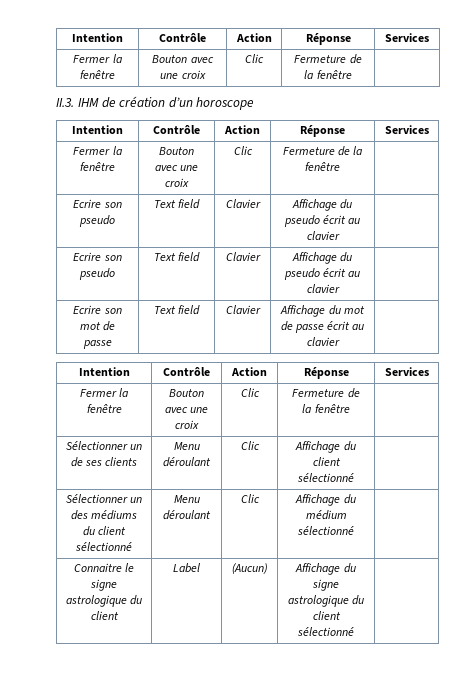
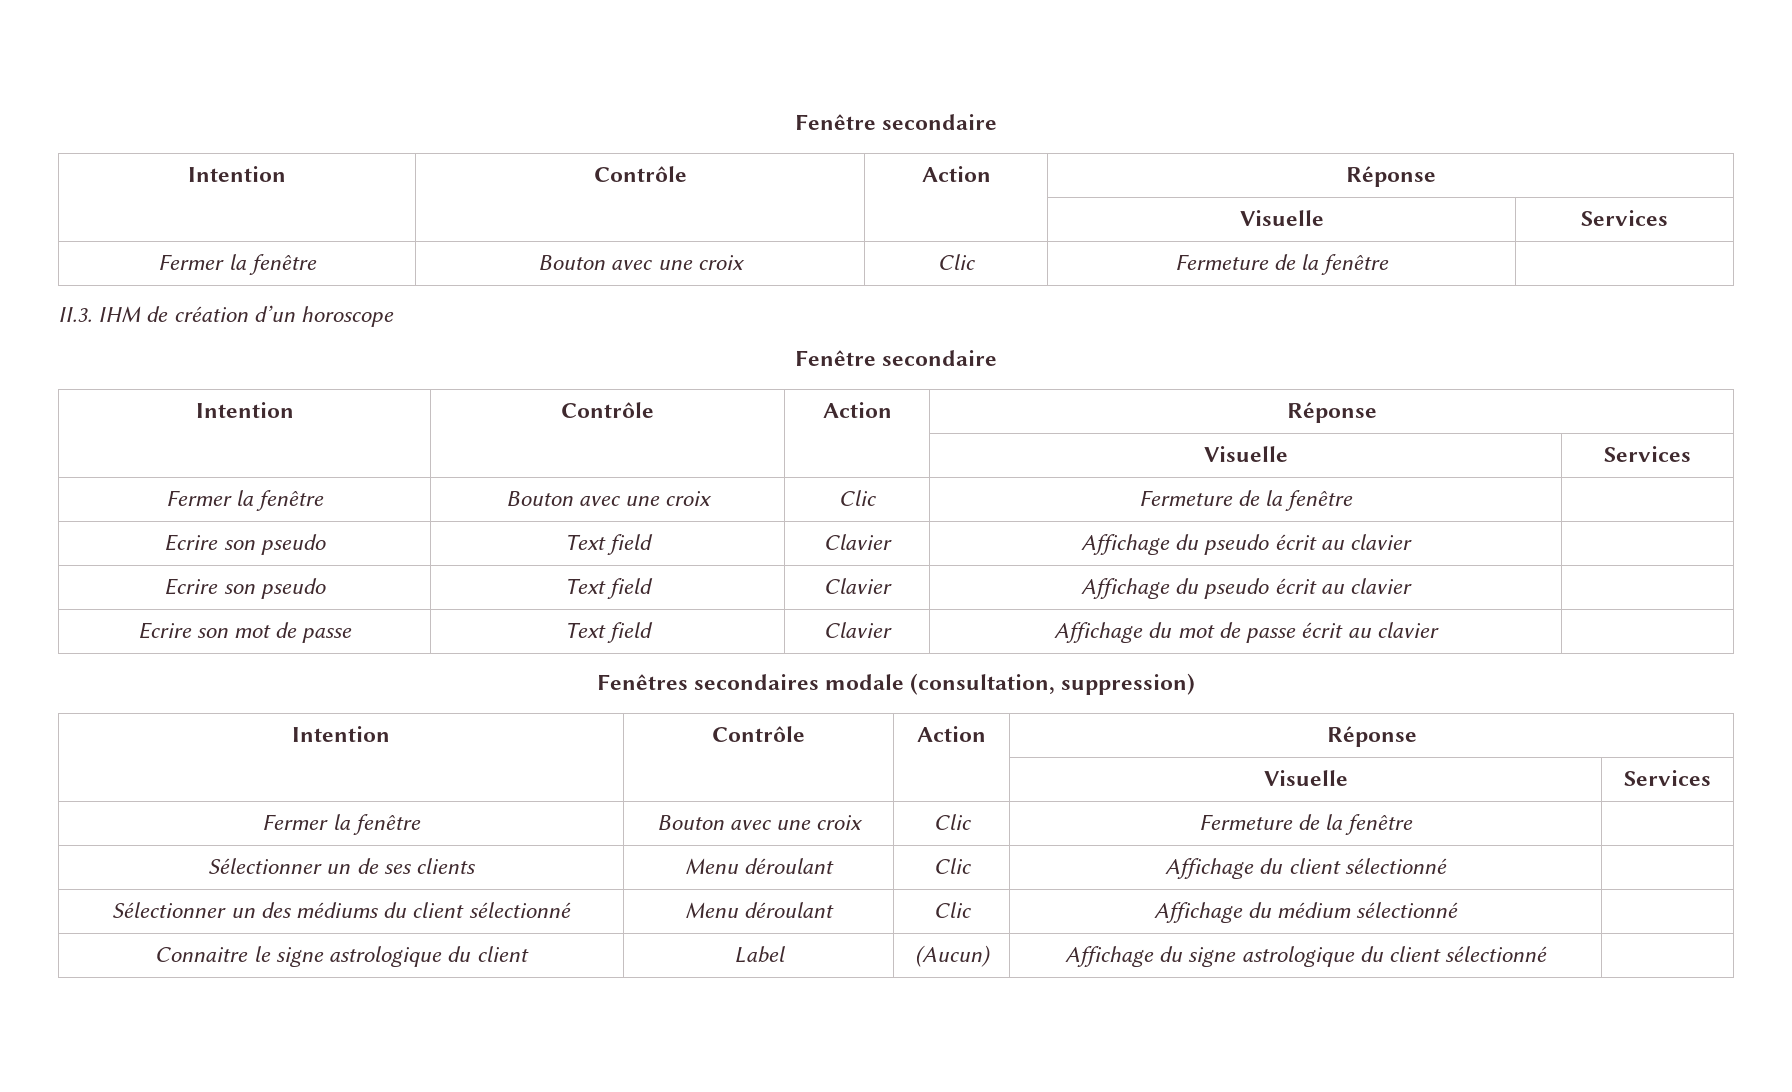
[72,33,123,42] [159,33,206,42] [235,33,272,42] [305,33,351,45] Intention | Contrôle | Action | Réponse -> [794,114,998,130] [188,166,286,182] [593,166,687,182] [921,166,991,182] [1345,166,1436,187] [1239,210,1324,226] Fenêtre secondaire // Intention | Contrôle | Action | Réponse // | | | Visuelle
[72,125,123,134] [153,125,200,134] [224,125,260,134] [300,125,345,137] // Intention | Contrôle | Action | Réponse -> [794,350,998,366] [195,402,294,418] [561,402,654,418] [822,402,892,418] [1286,402,1377,423] [1203,446,1288,462] // Fenêtre secondaire // Intention | Contrôle | Action | Réponse // | | | Visuelle
[78,367,130,376] [163,367,210,376] [231,367,267,376] [303,367,349,379] // Intention | Contrôle | Action | Réponse -> [596,673,1196,695] [292,726,390,742] [712,726,805,742] [917,726,986,742] [1326,726,1417,747] [1263,770,1348,786] // Fenêtres secondaires modale (consultation, suppression) // Intention | Contrôle | Action | Réponse // | | | Visuelle

